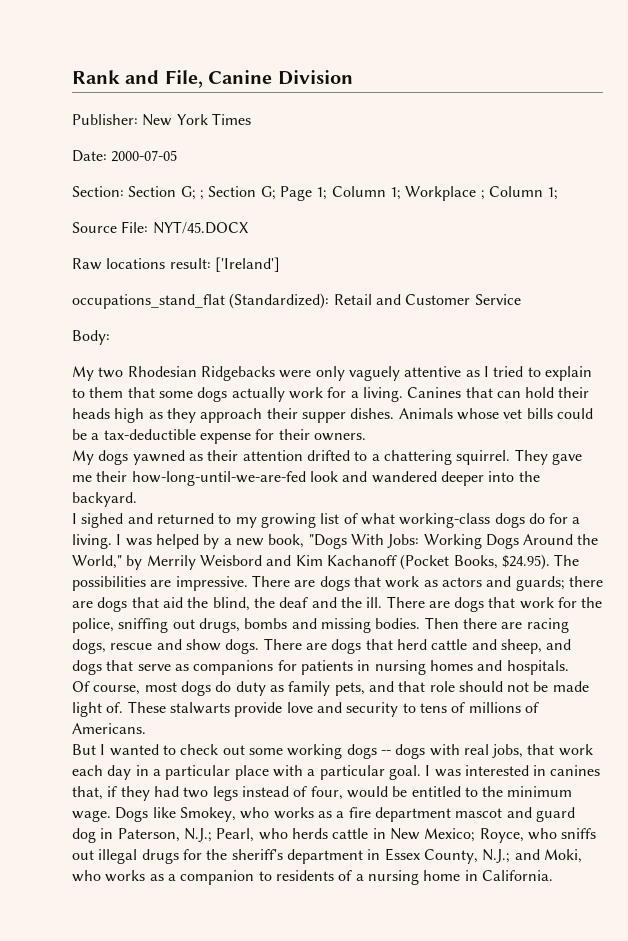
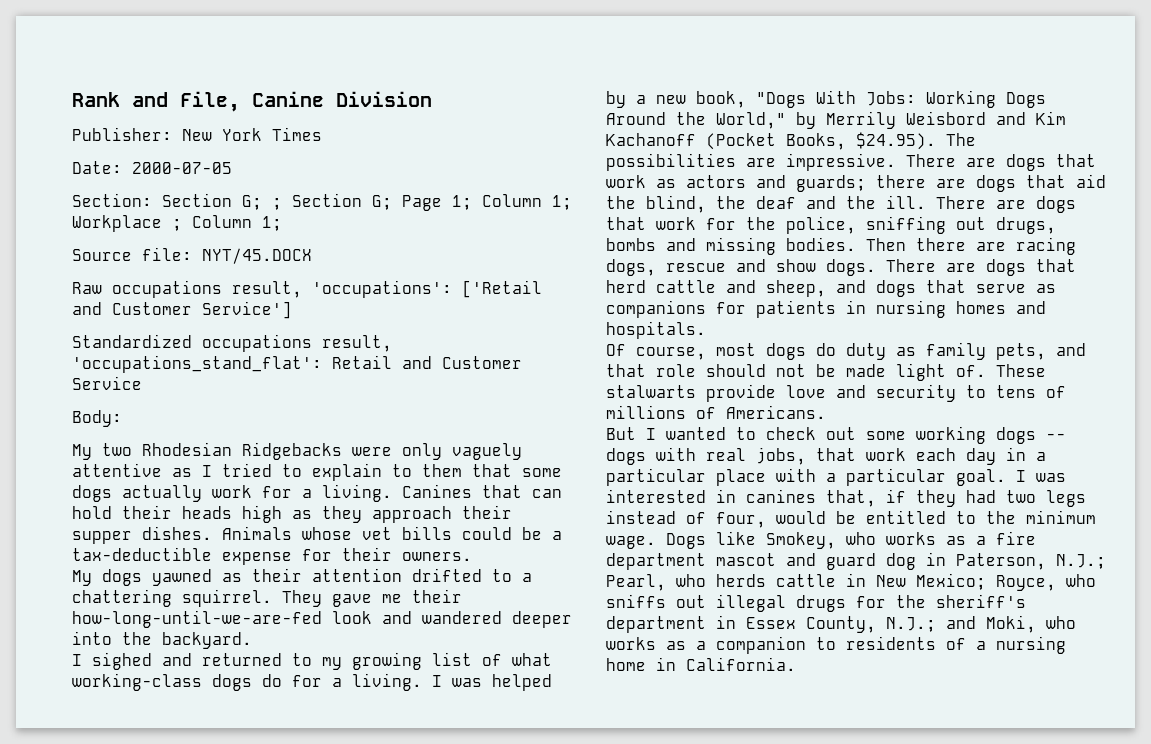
[121,221,149,233] File: -> [142,247,192,261] file:
[106,257,280,272] [72,293,330,309] locations result: ['Ireland'] // occupations_stand_flat (Standardized): -> [112,280,542,298] [72,301,292,319] [72,334,392,352] [72,355,322,373] occupations result, 'occupations': ['Retail and Customer Service'] // Standardized occupations result, 'occupations_stand_flat':

